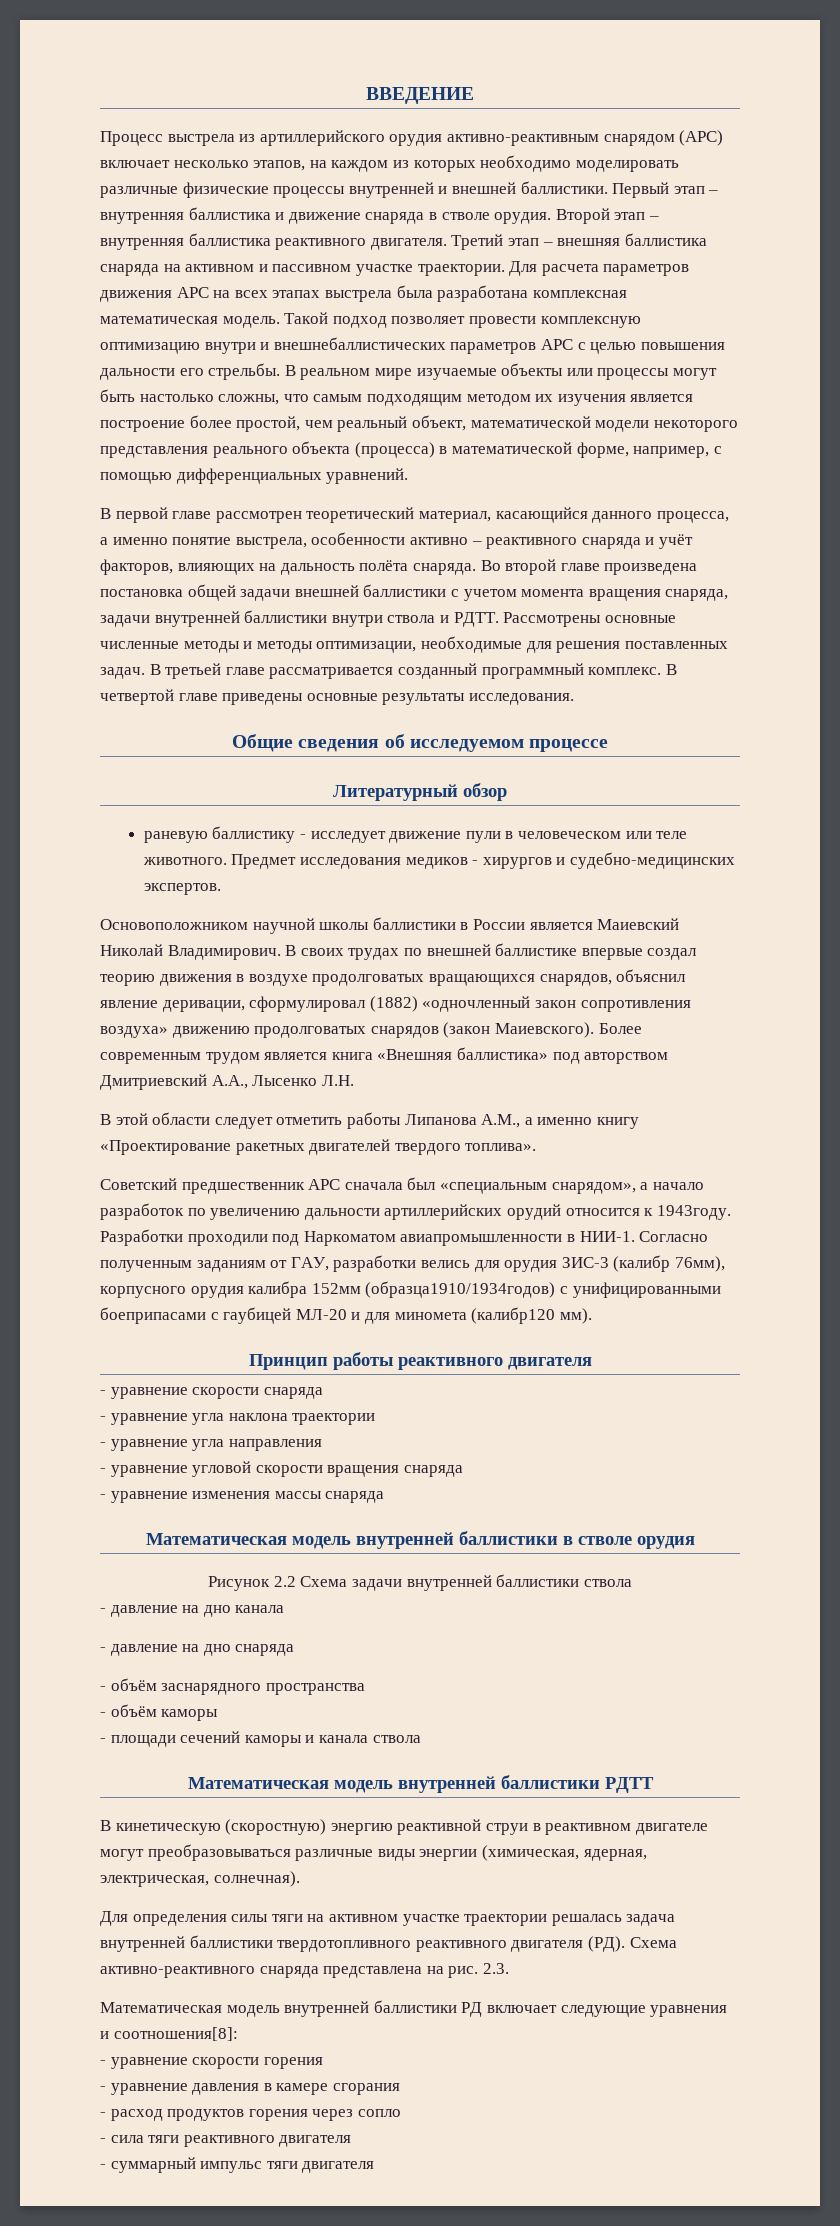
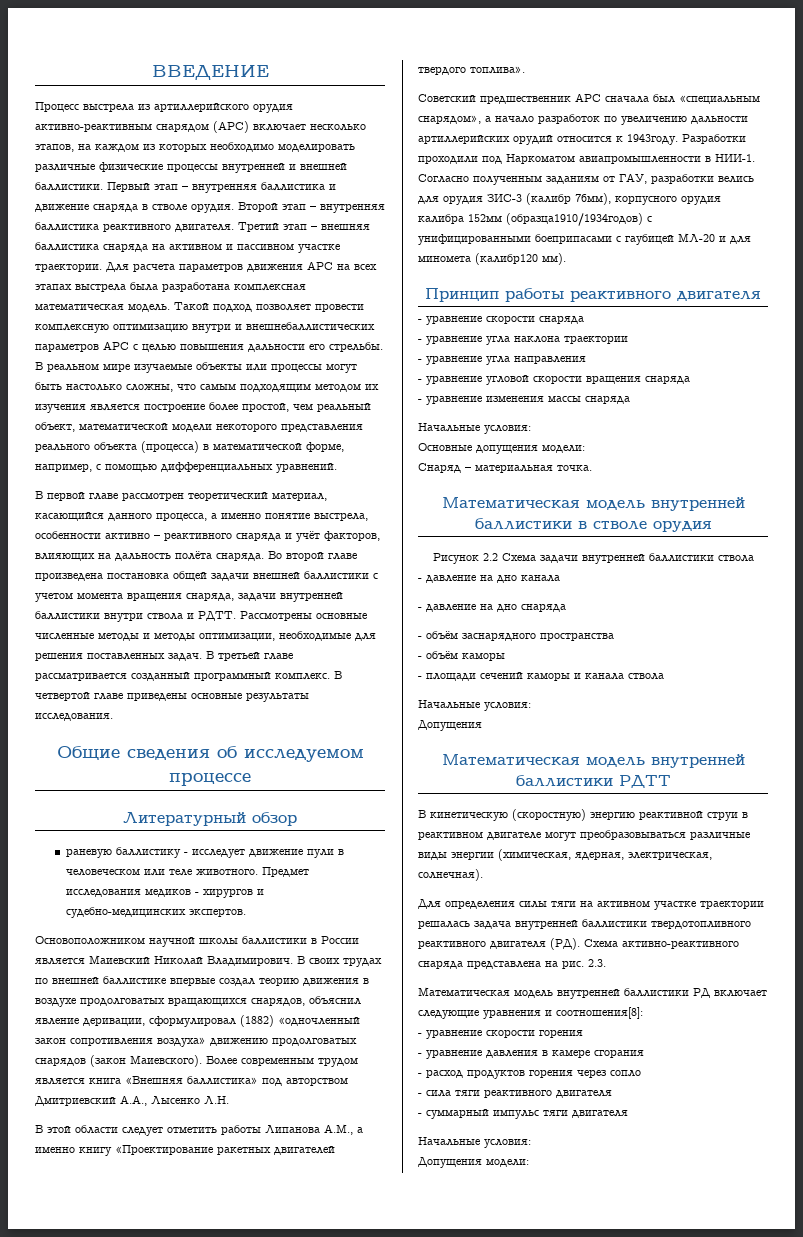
(385, 1497) none -> [418,423,531,434] [418,443,585,454] [418,463,592,473] // Начальные условия: // Основные допущения модели: // Снаряд – материальная точка.
(421, 1739) none -> [418,700,531,711] [418,720,482,731] // Начальные условия: // Допущения
(375, 2167) none -> [418,1137,531,1148] [418,1157,529,1168] // Начальные условия: // Допущения модели:

